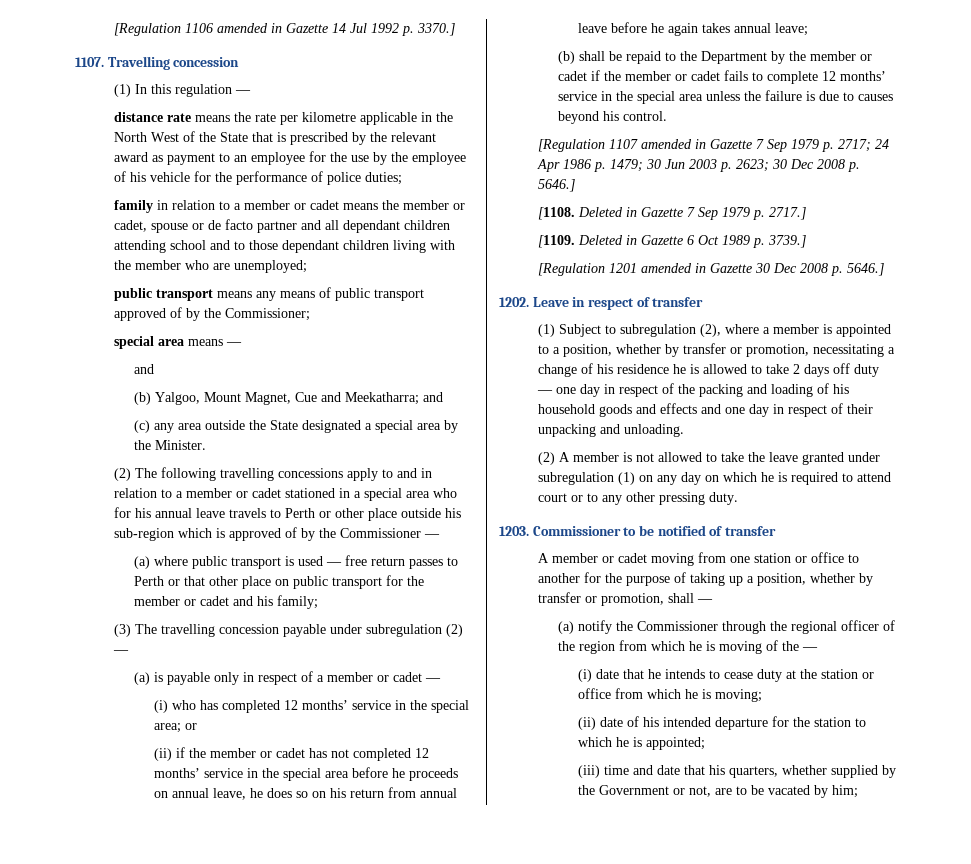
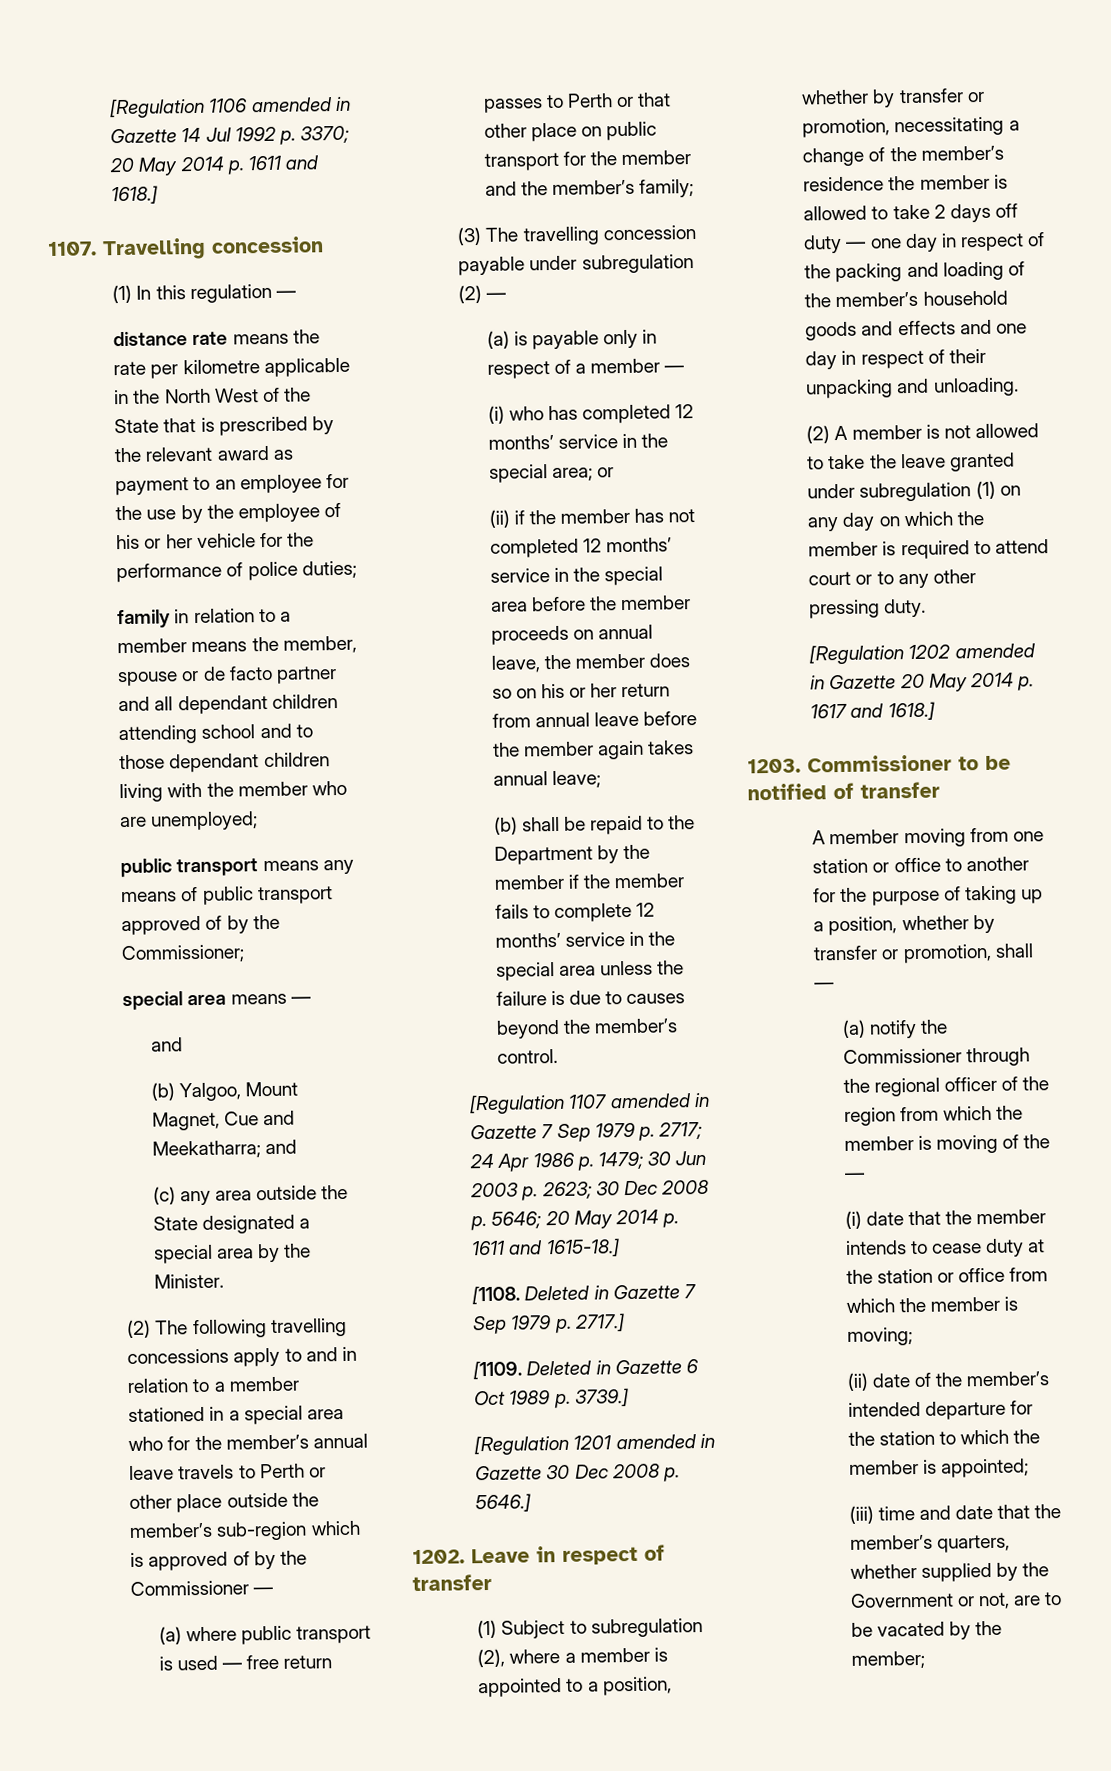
[417,23,456,36] 3370.] -> [299,125,349,144] [109,155,319,176] [111,185,159,205] 3370; 20 May 2014 p. 1611 and 1618.]
(147, 177) none -> [144,534,193,549] or her
[294,200,466,210] [114,220,148,232] or cadet means the member or cadet, -> [191,635,357,654] means the member,
[236,488,282,498] or cadet -> (300, 1384) none
[135,508,152,518] his -> [194,1434,309,1451] the member’s
[445,508,462,518] his -> [291,1492,319,1507] [129,1522,214,1539] the member’s
[183,596,273,606] or cadet and his -> [484,179,635,196] and the member’s
[376,672,422,682] or cadet -> (660, 366) none
[259,748,305,758] or cadet -> (630, 516) none
[391,768,405,778] he -> [588,595,691,611] the member
[249,788,263,798] he -> [543,653,645,670] the member
(346, 793) none -> [568,683,618,698] or her
[650,23,664,33] he -> [492,741,594,757] the member
[859,54,872,61] [557,70,720,81] or cadet if the member or cadet -> [567,873,685,889] if the member
[602,111,619,121] his -> [562,1018,678,1034] the member’s
[538,179,576,192] 5646.] -> [491,1209,679,1229] [471,1238,620,1258] 5646; 20 May 2014 p. 1611 and 1615-18.]
[597,364,687,374] his residence he -> [889,145,1004,162] [803,174,990,192] the member’s residence the member
[833,384,850,394] his -> [804,291,919,308] the member’s
[761,472,775,482] he -> [956,510,985,526] [808,541,879,557] the member
(739, 498) none -> [809,643,1036,665] [810,672,1034,692] [810,701,935,721] // [Regulation 1202 amended in Gazette 20 May 2014 p. 1617 and 1618.]
[602,553,648,563] or cadet -> (900, 837) none
[688,641,702,651] he -> [995,1105,1023,1120] [843,1136,914,1152] the member
[647,669,661,679] he -> [944,1209,1047,1225] the member
[684,689,698,699] he -> [898,1296,1000,1313] the member
[642,717,659,727] his -> [934,1371,1051,1387] the member’s
[615,737,629,747] he -> [1013,1429,1041,1444] [848,1459,919,1475] the member
[708,765,725,775] his -> [1034,1503,1062,1519] [849,1534,933,1550] the member’s
[831,785,858,798] him; -> [974,1620,1002,1636] [850,1650,925,1669] the member;

